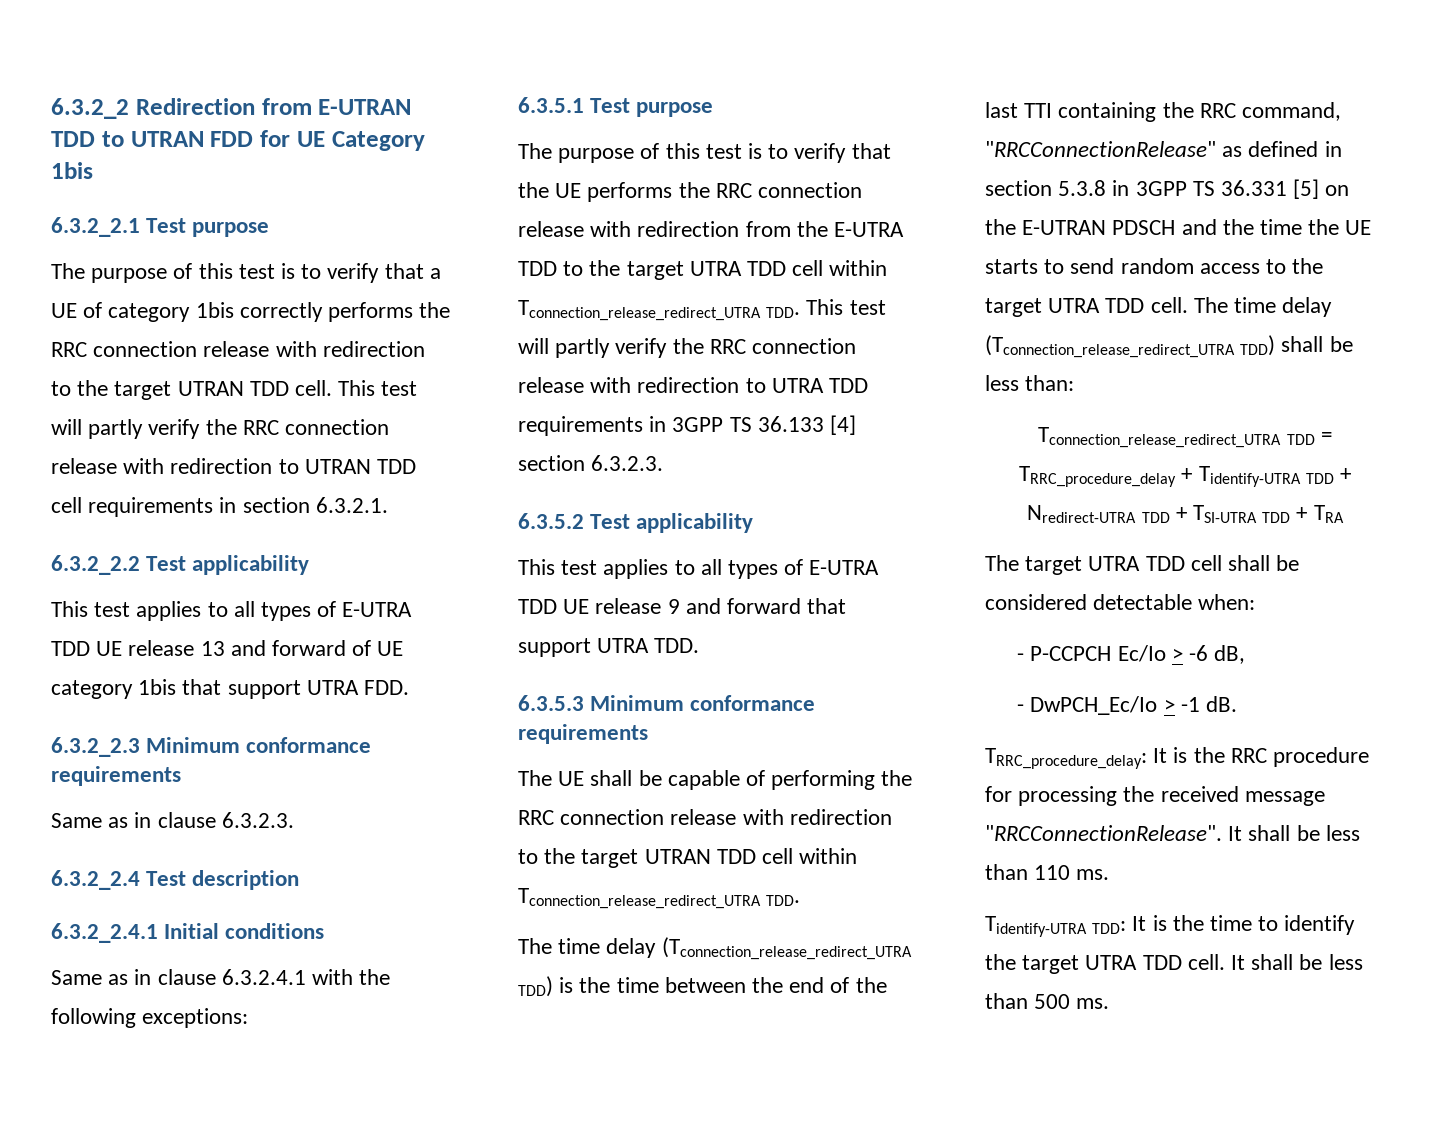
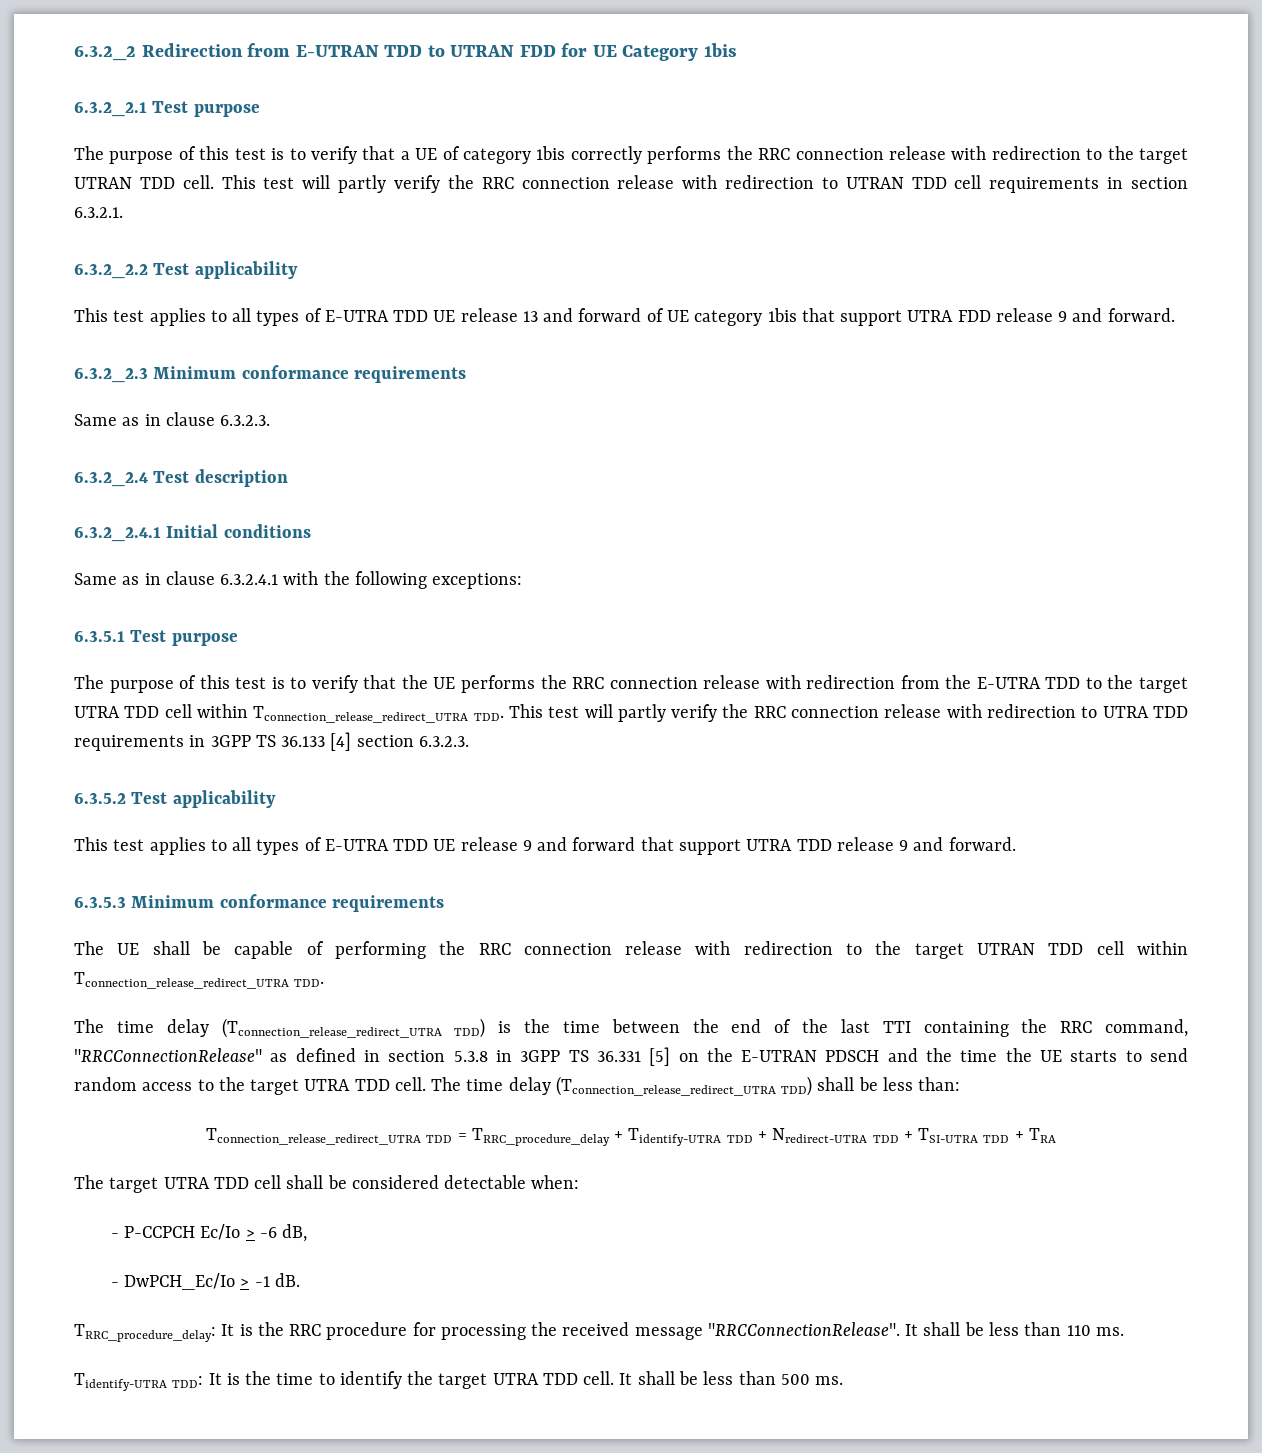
[364,680,410,695] FDD. -> [957,308,1175,322] FDD release 9 and forward.
[654,638,700,653] TDD. -> [796,837,1016,851] TDD release 9 and forward.

